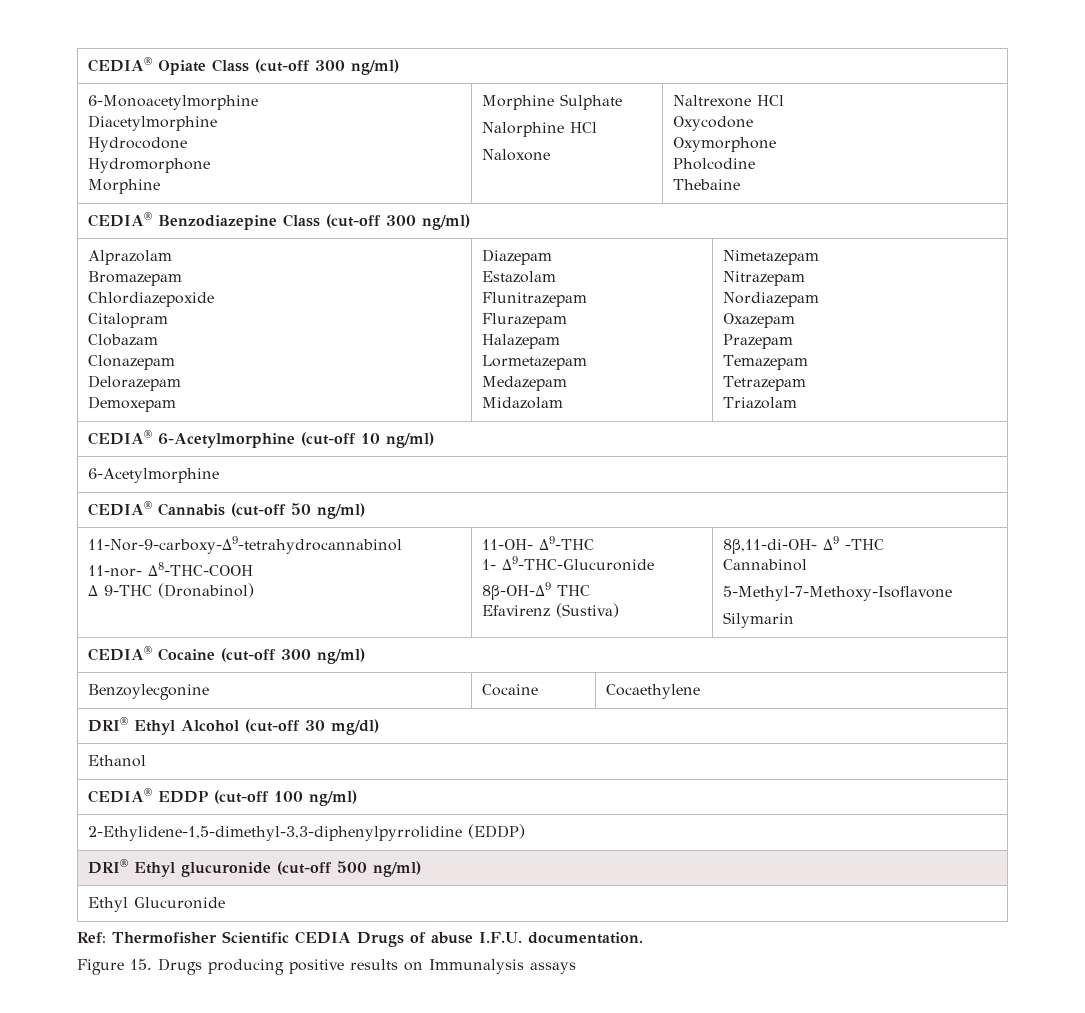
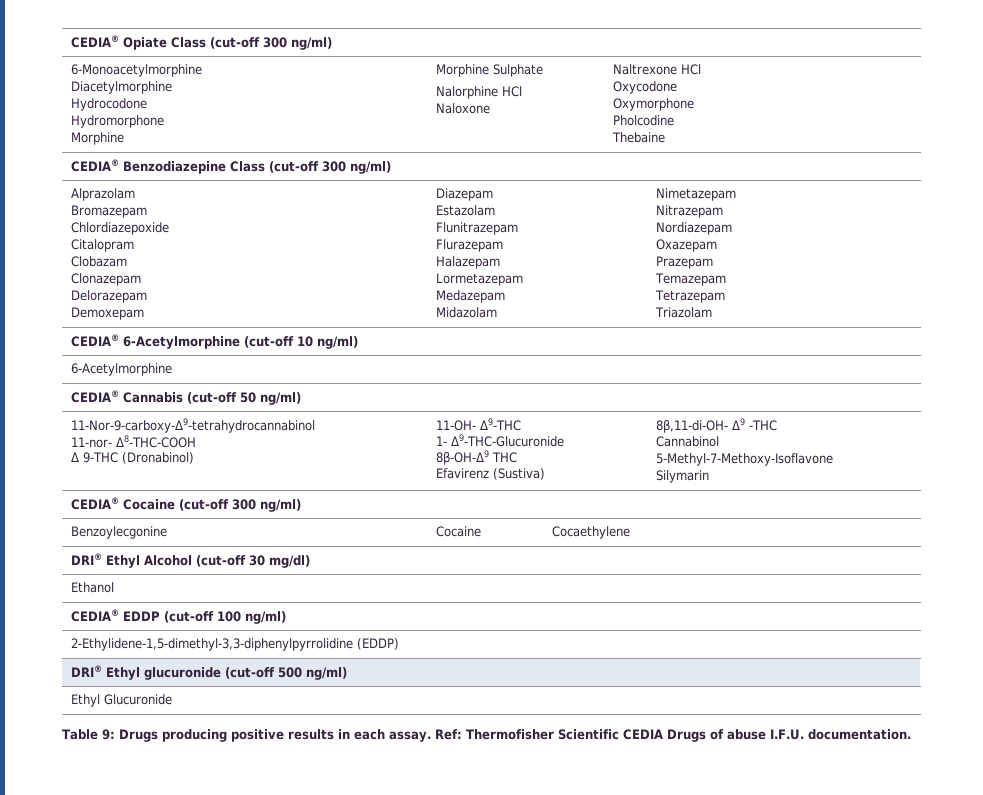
(226, 903) none -> [62,729,431,742] Table 9: Drugs producing positive results in each assay.
[77,958,576,975] // Figure 15. Drugs producing positive results on Immunalysis assays -> (911, 734) none

